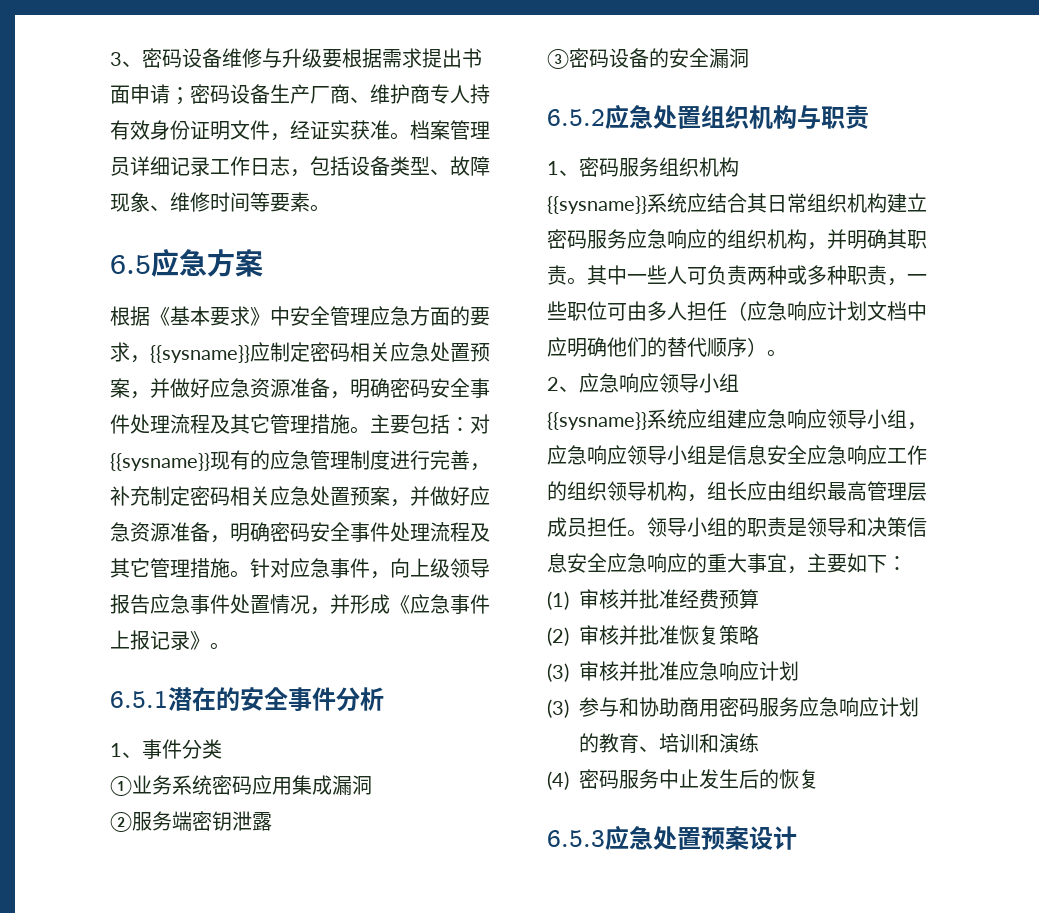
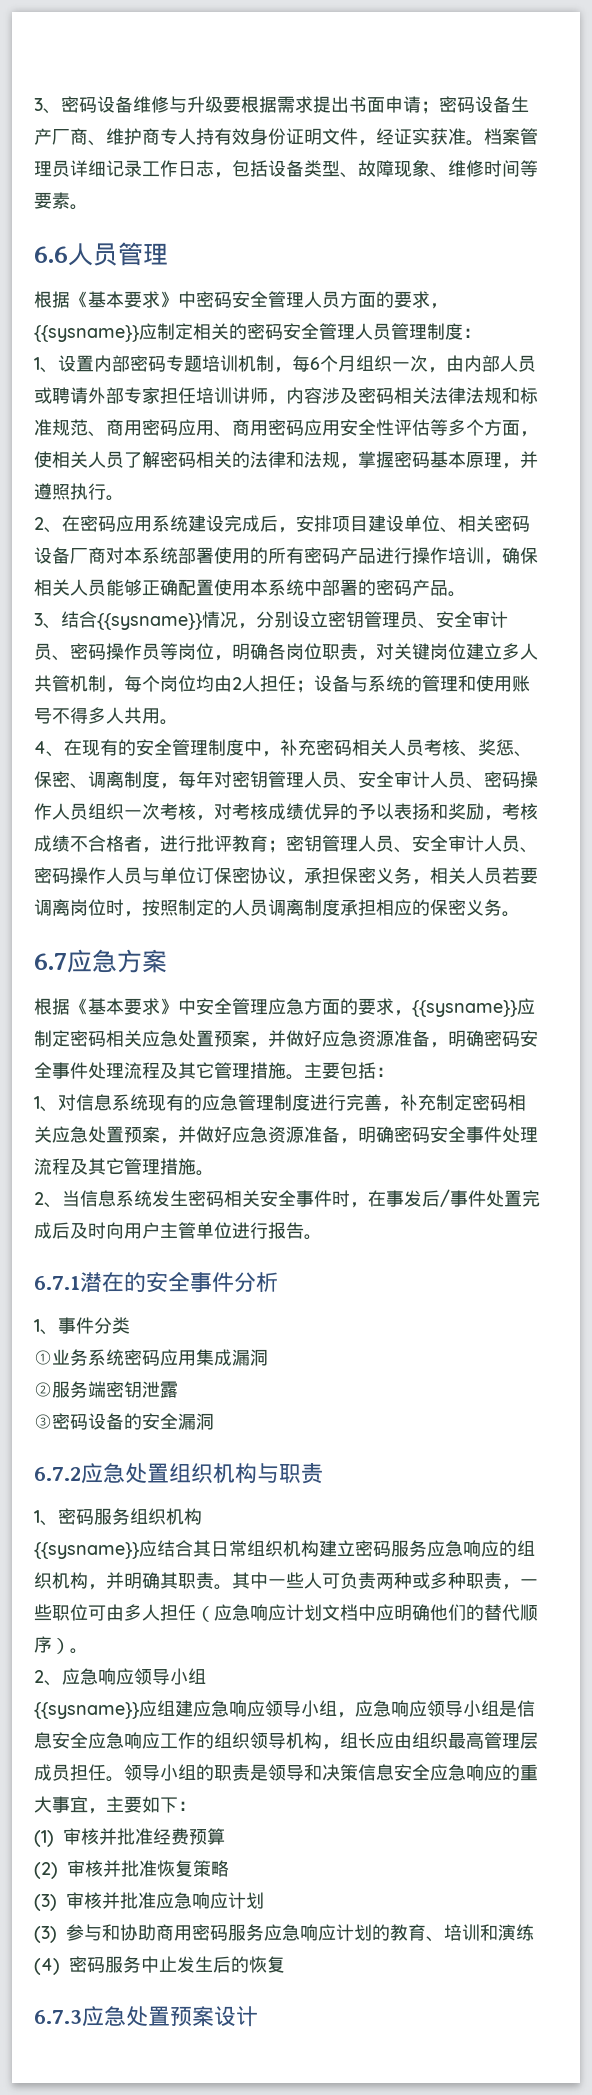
[110,255,151,274] 6.5 -> [34,242,168,266] [34,291,448,309] [34,323,481,342] [34,355,536,373] [34,387,538,405] [34,419,538,437] [34,451,538,469] [34,483,124,501] [34,515,530,533] [34,547,538,565] [34,579,466,597] [34,611,508,630] [34,643,538,661] [34,675,530,693] [34,707,178,725] [34,739,532,757] [34,771,538,789] [34,803,538,821] [34,835,538,853] [34,867,538,885] [34,899,520,917] [34,953,67,970] 6.6人员管理 // 根据《基本要求》中密码安全管理人员方面的要求，{{sysname}}应制定相关的密码安全管理人员管理制度： // 1、设置内部密码专题培训机制，每6个月组织一次，由内部人员或聘请外部专家担任培训讲师，内容涉及密码相关法律法规和标准规范、商用密码应用、商用密码应用安全性评估等多个方面，使相关人员了解密码相关的法律和法规，掌握密码基本原理，并遵照执行。 // 2、在密码应用系统建设完成后，安排项目建设单位、相关密码设备厂商对本系统部署使用的所有密码产品进行操作培训，确保相关人员能够正确配置使用本系统中部署的密码产品。 // 3、结合{{sysname}}情况，分别设立密钥管理员、安全审计员、密码操作员等岗位，明确各岗位职责，对关键岗位建立多人共管机制，每个岗位均由2人担任；设备与系统的管理和使用账号不得多人共用。 // 4、在现有的安全管理制度中，补充密码相关人员考核、奖惩、保密、调离制度，每年对密钥管理人员、安全审计人员、密码操作人员组织一次考核，对考核成绩优异的予以表扬和奖励，考核成绩不合格者，进行批评教育；密钥管理人员、安全审计人员、密码操作人员与单位订保密协议，承担保密义务，相关人员若要调离岗位时，按照制定的人员调离制度承担相应的保密义务。 // 6.7
[470,414,490,434] [110,453,210,471] 对{{sysname}} -> [34,1094,148,1112] // 1、对信息系统
[250,558,490,579] [110,594,490,615] [110,630,230,650] [110,691,168,708] 针对应急事件，向上级领导报告应急事件处置情况，并形成《应急事件上报记录》。 // 6.5.1 -> [34,1189,540,1208] [34,1222,322,1240] [34,1276,80,1290] // 2、当信息系统发生密码相关安全事件时，在事发后/事件处置完成后及时向用户主管单位进行报告。 // 6.7.1
[547,109,605,126] 6.5.2 -> [34,1467,81,1481] 6.7.2
[647,193,687,213] 系统 -> (140, 1550) none
[647,409,687,429] 系统 -> (140, 1710) none
[547,830,605,847] 6.5.3 -> [34,2010,82,2024] 6.7.3

